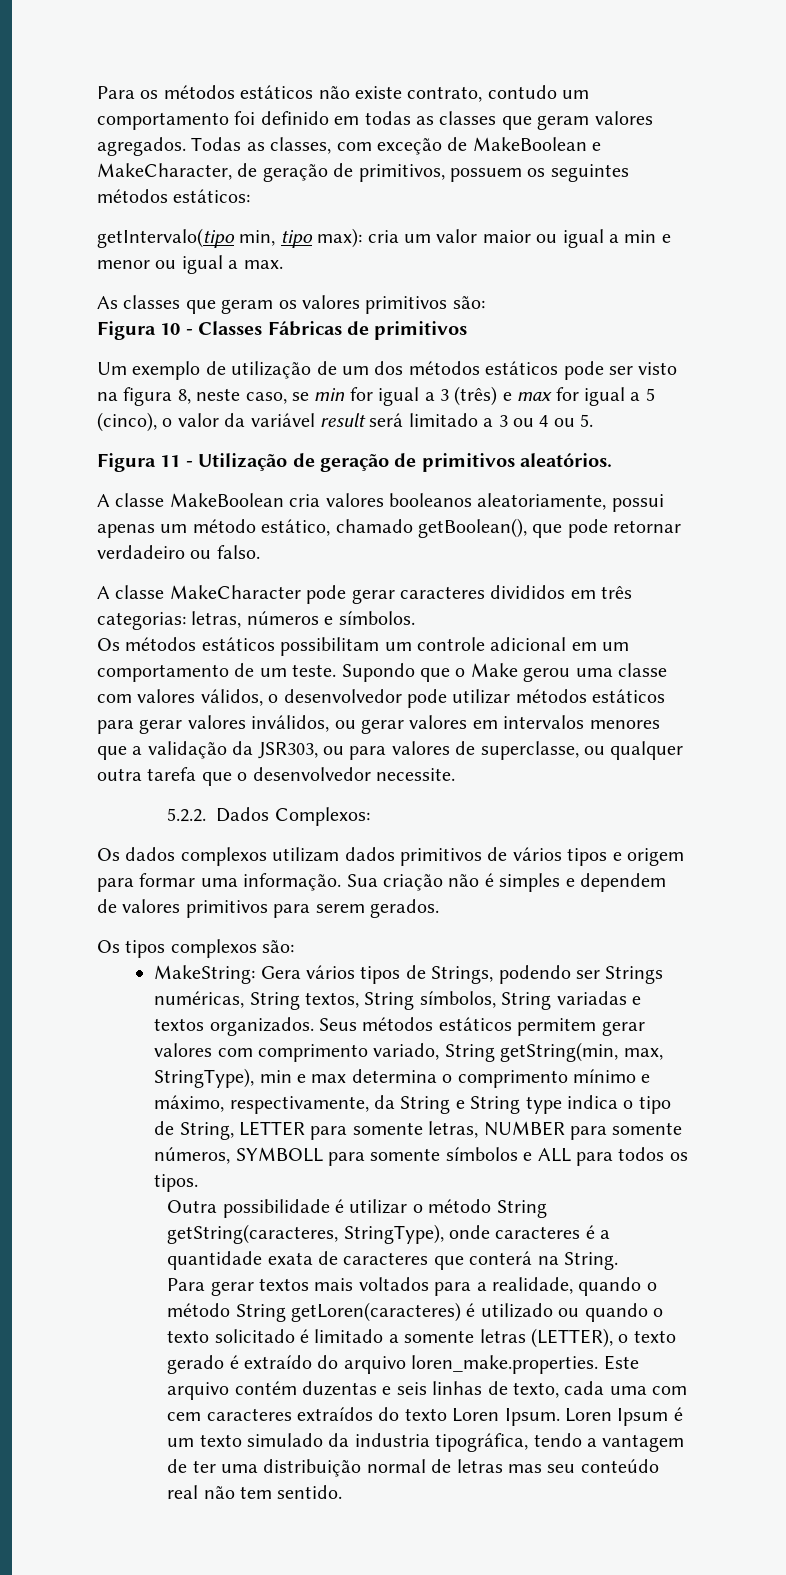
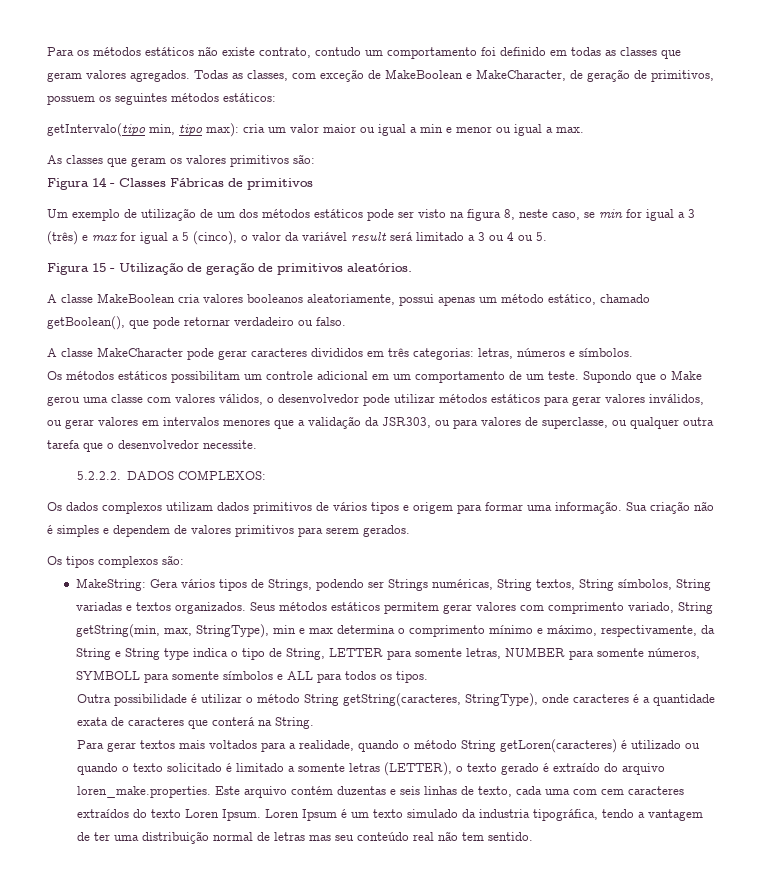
[160,323,181,335] 10 -> [92,177,107,187] 14
[160,455,181,467] 11 -> [92,263,106,272] 15
[167,807,370,826] 5.2.2. Dados Complexos: -> [76,470,267,480] 5.2.2.2. DADOS COMPLEXOS:

